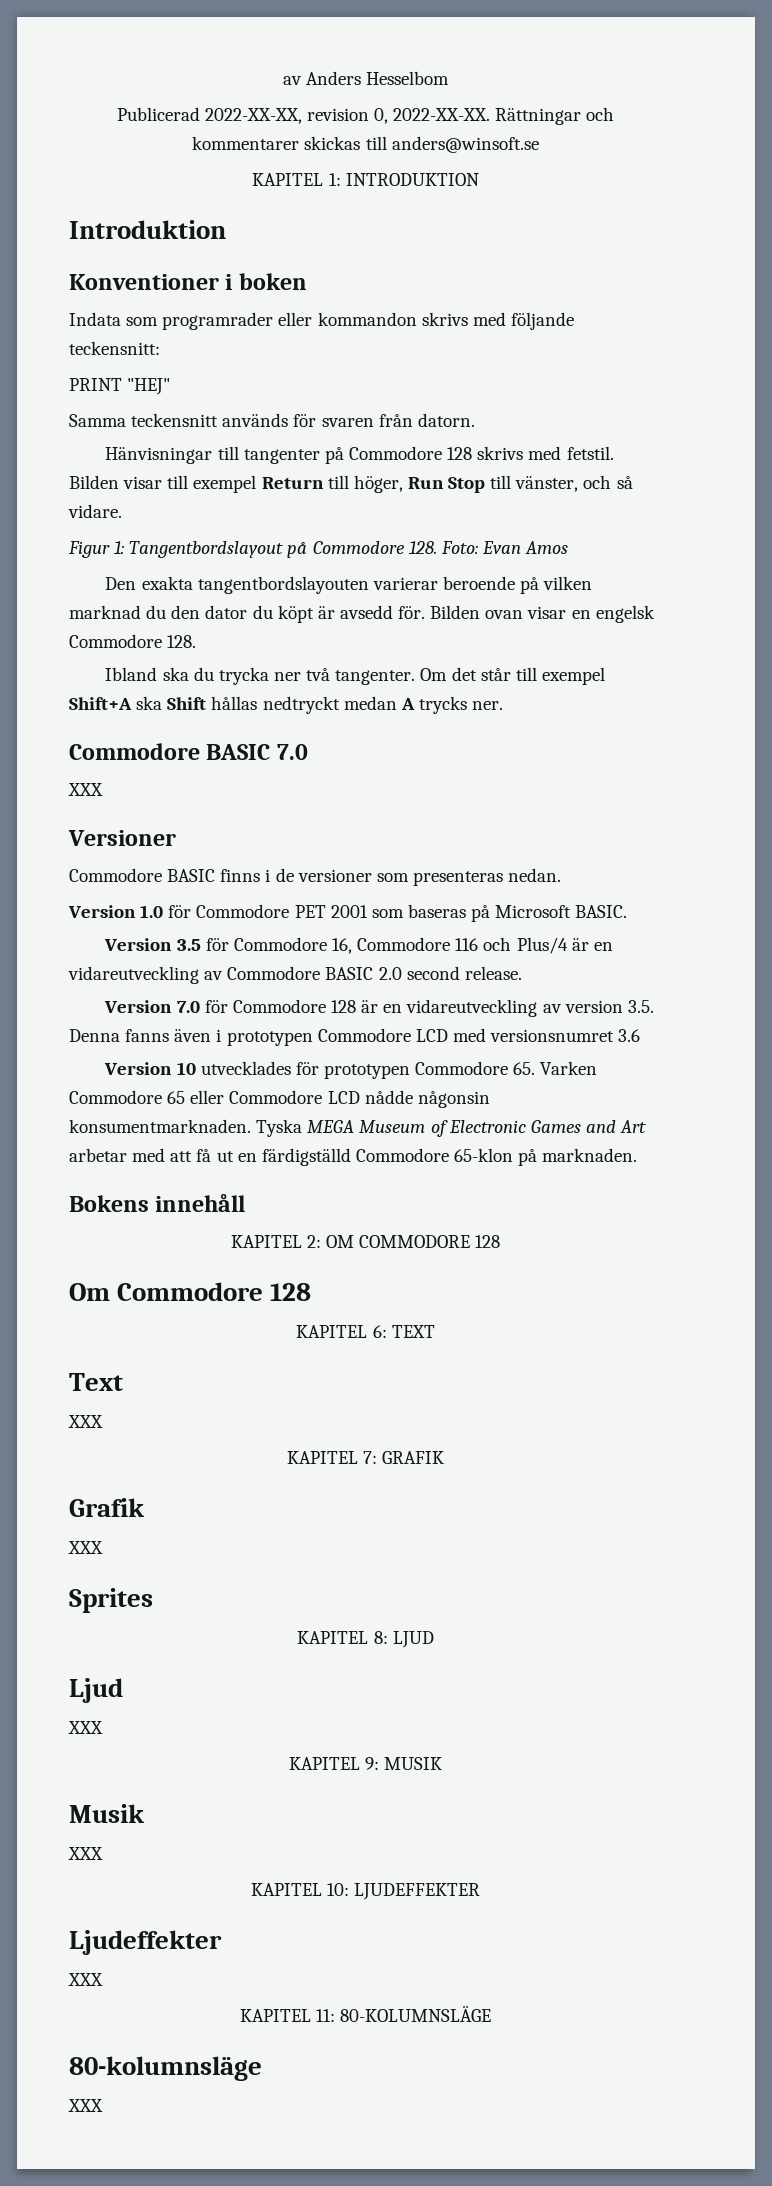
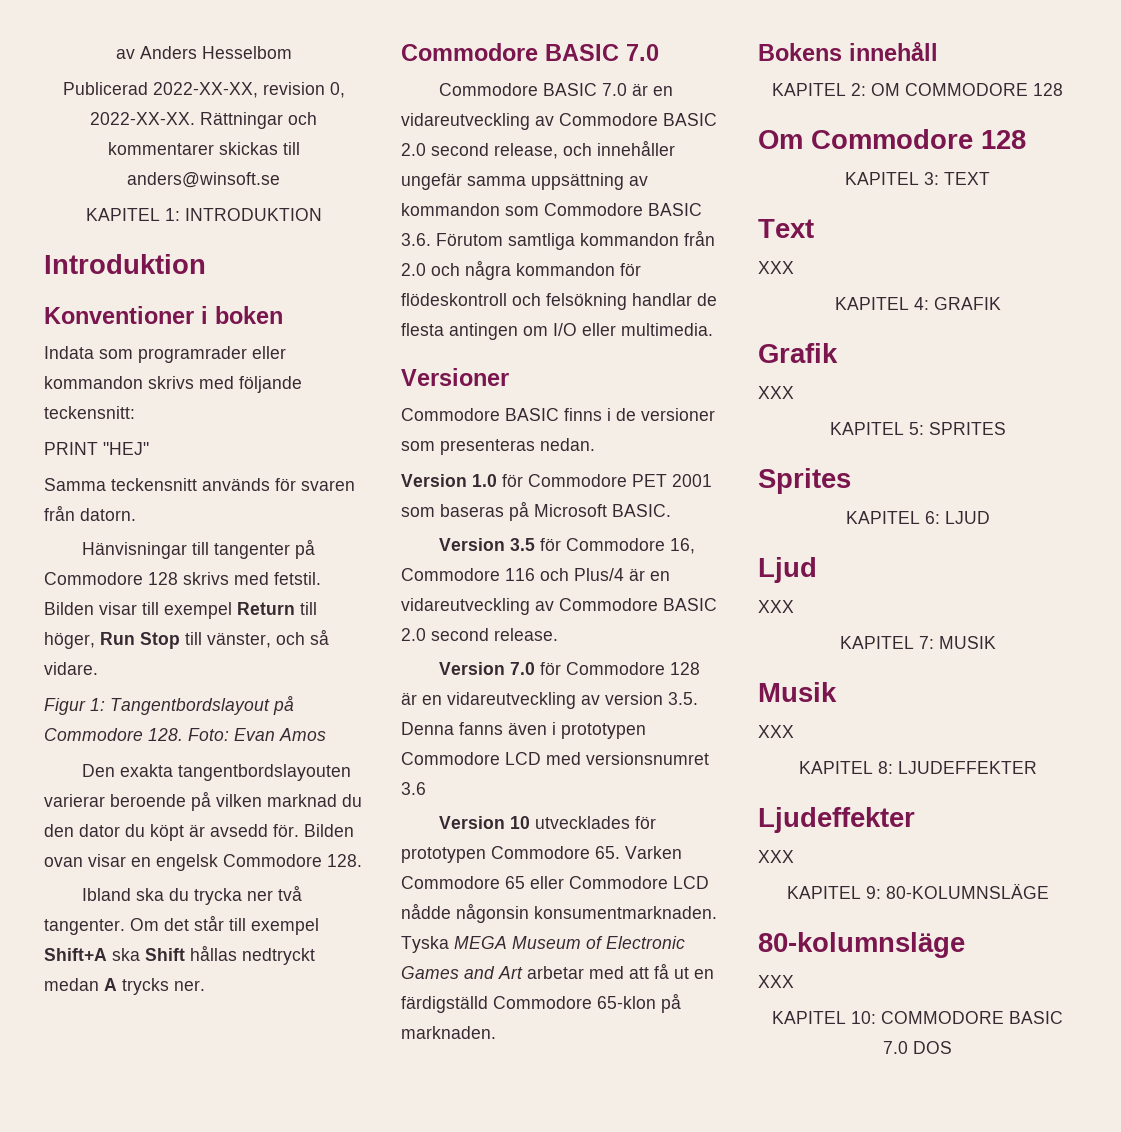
[68,783,103,796] XXX -> [438,83,673,96] [401,113,717,130] [401,140,675,159] [401,173,648,190] [401,203,702,216] [401,230,715,250] [401,260,641,280] [401,293,717,310] [401,323,713,340] Commodore BASIC 7.0 är en vidareutveckling av Commodore BASIC 2.0 second release, och innehåller ungefär samma uppsättning av kommandon som Commodore BASIC 3.6. Förutom samtliga kommandon från 2.0 och några kommandon för flödeskontroll och felsökning handlar de flesta antingen om I/O eller multimedia.
[372,1325,387,1338] 6: -> [924,172,939,185] 3:
[363,1451,377,1464] 7: -> [913,297,929,310] 4:
(103, 1547) none -> [829,422,1006,435] // KAPITEL 5: SPRITES
[373,1631,388,1644] 8: -> [924,511,940,524] 6:
[365,1757,379,1770] 9: -> [918,636,934,649] 7:
[327,1883,349,1896] 10: -> [877,761,893,774] 8:
[316,2009,335,2022] 11: -> [865,886,881,899] 9:
(103, 2105) none -> [772,1011,1063,1024] [883,1041,952,1054] // KAPITEL 10: COMMODORE BASIC 7.0 DOS

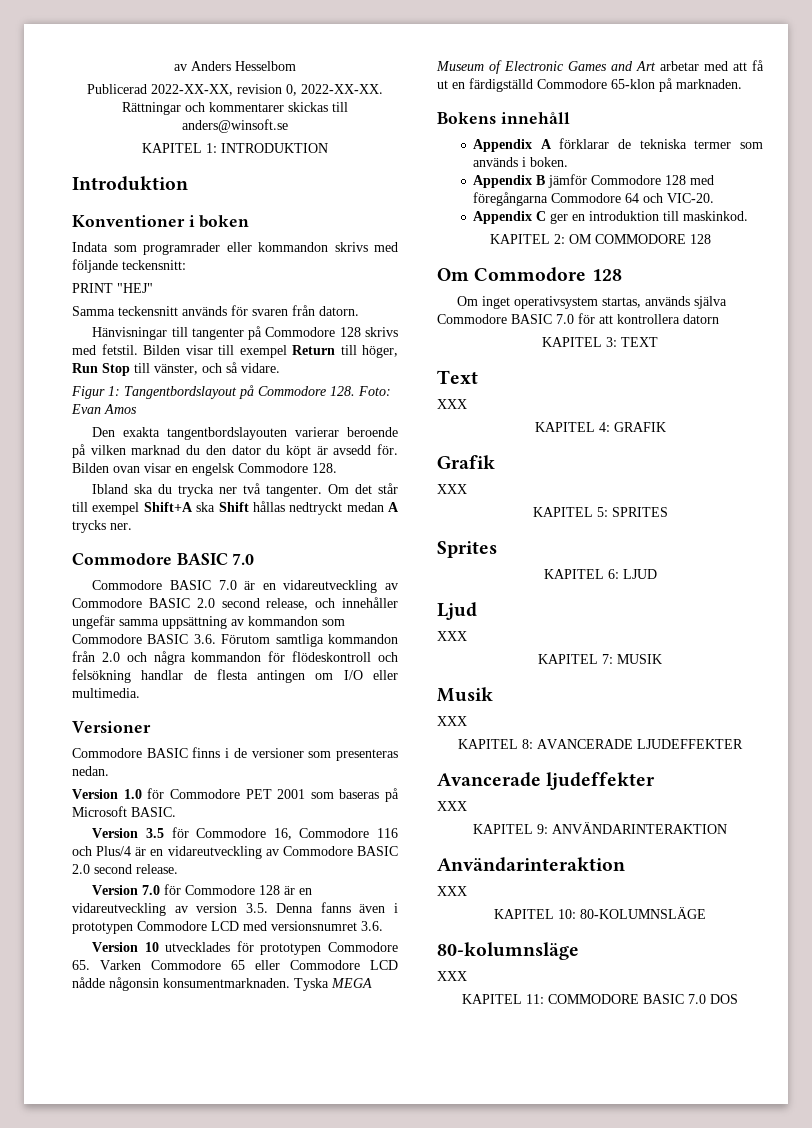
[401,782,426,795] 3.6 -> [361,921,383,931] 3.6.
(938, 51) none -> [473,138,763,152] [473,157,569,167] [473,174,715,188] [473,192,715,206] [473,211,749,224] // Appendix A förklarar de tekniska termer som används i boken. // Appendix B jämför Commodore 128 med föregångarna Commodore 64 och VIC-20. // Appendix C ger en introduktion till maskinkod.
(1026, 139) none -> [457,296,728,309] [437,313,719,324] // Om inget operativsystem startas, används själva Commodore BASIC 7.0 för att kontrollera datorn
(893, 767) none -> [537,739,633,749] AVANCERADE
[758,807,915,833] Ljudeffekter -> [437,772,656,790] Avancerade ljudeffekter
(881, 892) none -> [552,822,727,834] [437,857,625,872] [437,886,467,896] [494,909,576,919] ANVÄNDARINTERAKTION // Användarinteraktion // XXX // KAPITEL 10:
[851,1011,876,1024] 10: -> [526,994,544,1004] 11:

